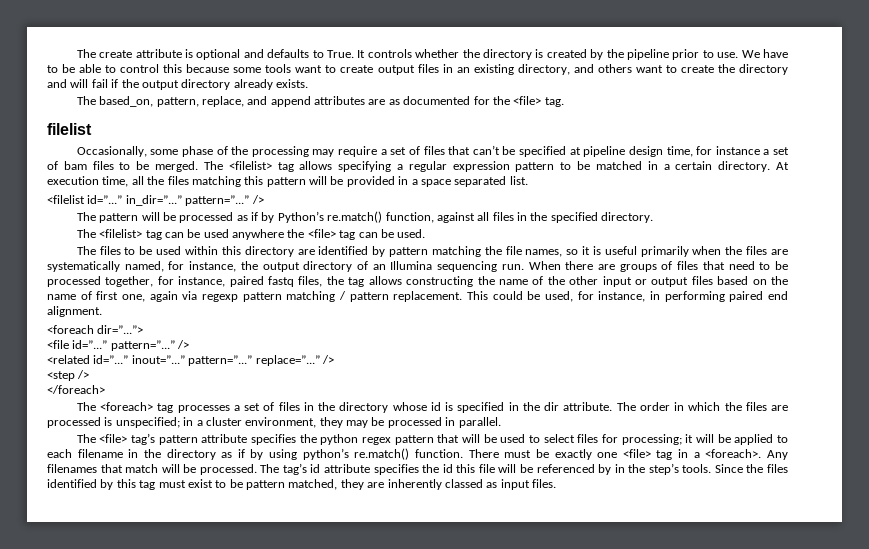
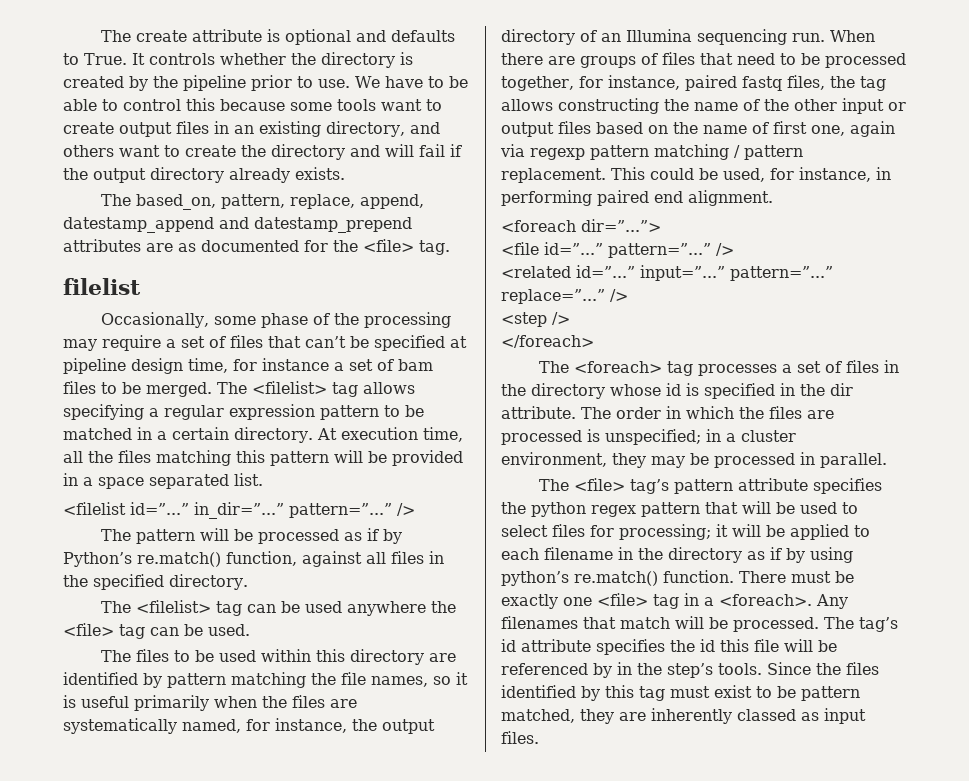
[247,96,311,107] and append -> [360,194,425,209] [63,217,412,233] append, datestamp_append and datestamp_prepend
[131,355,185,364] inout=”...” -> [640,265,725,281] input=”...”

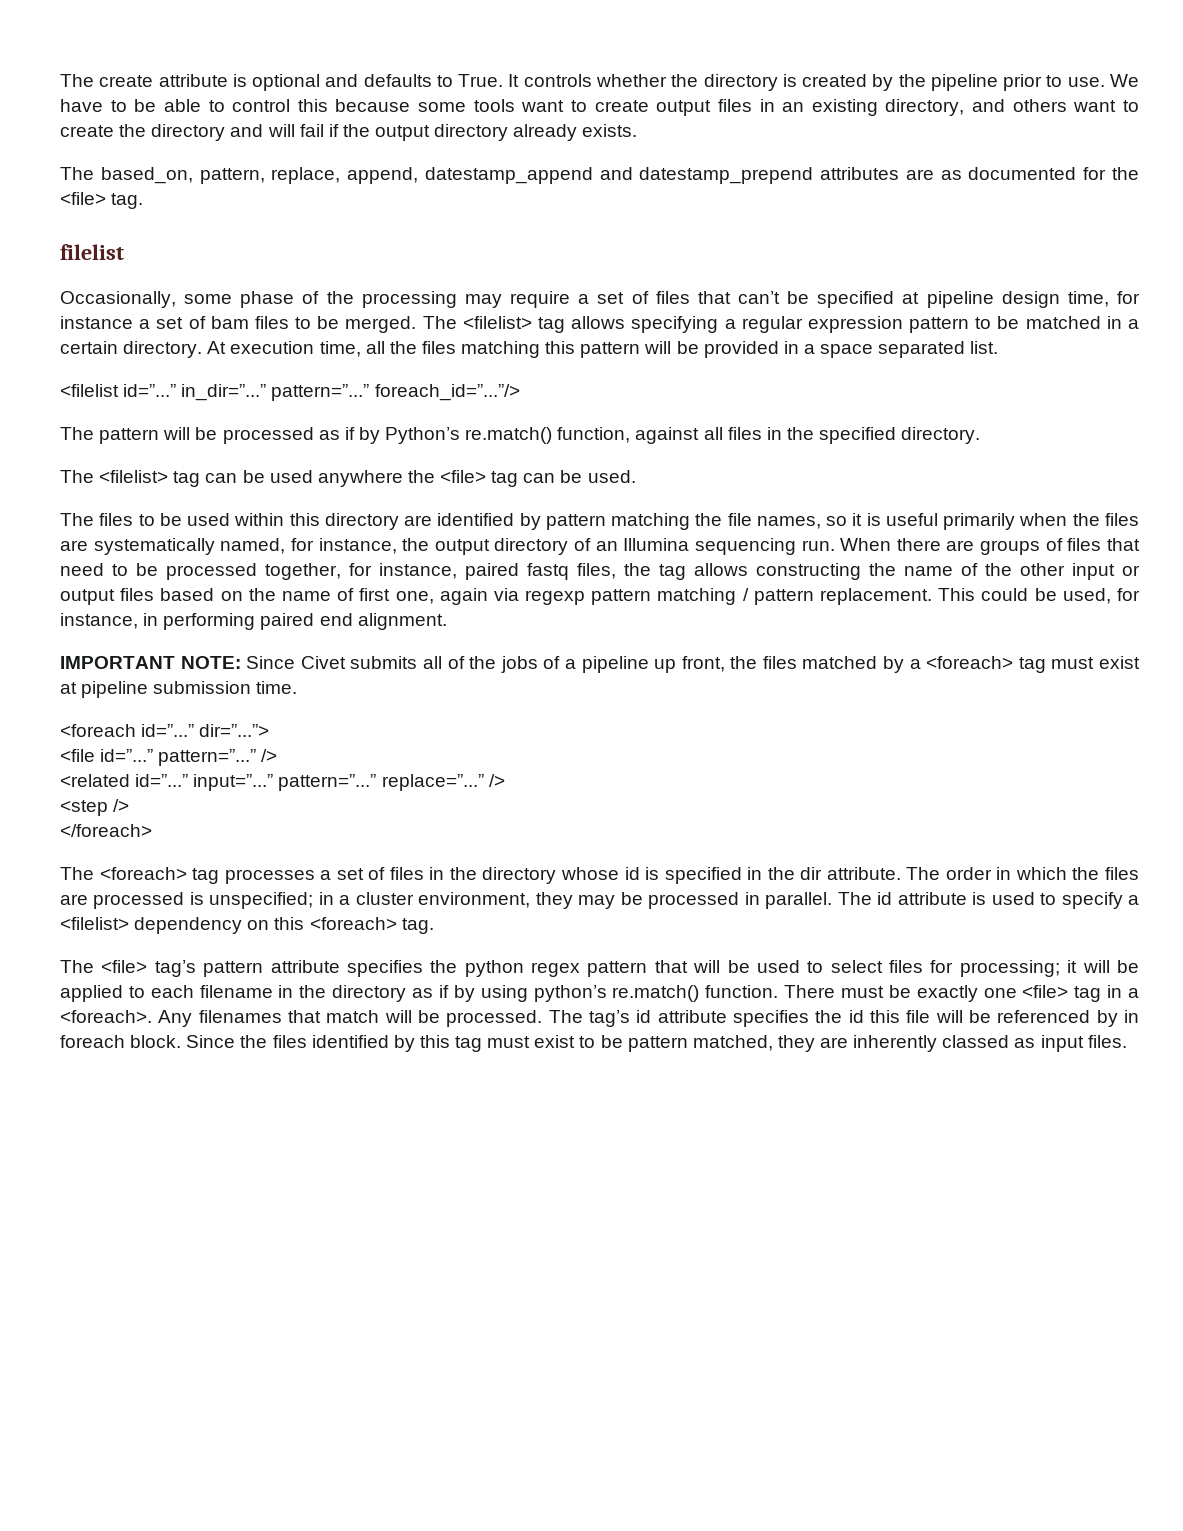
[397,503,415,516] /> -> [374,384,520,401] foreach_id=”...”/>
(773, 198) none -> [60,656,1140,673] [60,681,298,698] // IMPORTANT NOTE: Since Civet submits all of the jobs of a pipeline up front, the files matched by a <foreach> tag must exist at pipeline submission time.
(576, 226) none -> [141,724,195,737] id=”...”
(887, 460) none -> [837,892,1139,909] [60,917,434,934] The id attribute is used to specify a <filelist> dependency on this <foreach> tag.
[637,663,762,678] the step’s tools. -> [60,1035,182,1048] foreach block.

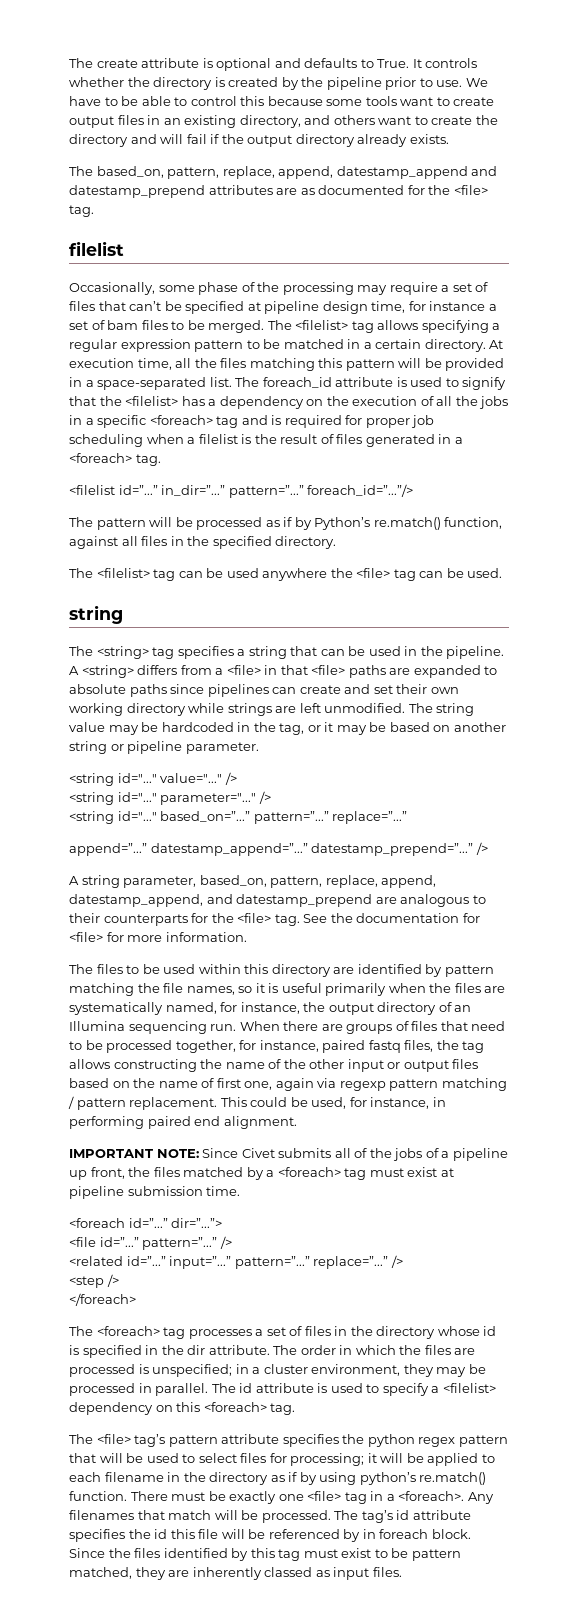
[820,341,966,358] space separated -> [97,377,207,390] space-separated
(999, 347) none -> [235,377,507,390] [69,396,509,409] [69,415,435,428] [69,434,463,447] [69,453,161,466] The foreach_id attribute is used to signify that the <filelist> has a dependency on the execution of all the jobs in a specific <foreach> tag and is required for proper job scheduling when a filelist is the result of files generated in a <foreach> tag.
(636, 476) none -> [69,605,123,624] [69,646,505,659] [69,665,498,678] [69,684,459,697] [69,703,475,716] [69,722,506,735] [69,741,259,754] [69,772,237,786] [69,791,271,805] [69,811,408,824] [69,842,488,856] [69,875,437,888] [69,894,486,907] [69,913,480,926] [69,932,247,942] // string // The <string> tag specifies a string that can be used in the pipeline. A <string> differs from a <file> in that <file> paths are expanded to absolute paths since pipelines can create and set their own working directory while strings are left unmodified. The string value may be hardcoded in the tag, or it may be based on another string or pipeline parameter. // <string id="..." value="..." /> // <string id="..." parameter="..." /> // <string id="..." based_on=”...” pattern=”...” replace=”...” // append=”...” datestamp_append=”...” datestamp_prepend=”...” /> // A string parameter, based_on, pattern, replace, append, datestamp_append, and datestamp_prepend are analogous to their counterparts for the <file> tag. See the documentation for <file> for more information.

